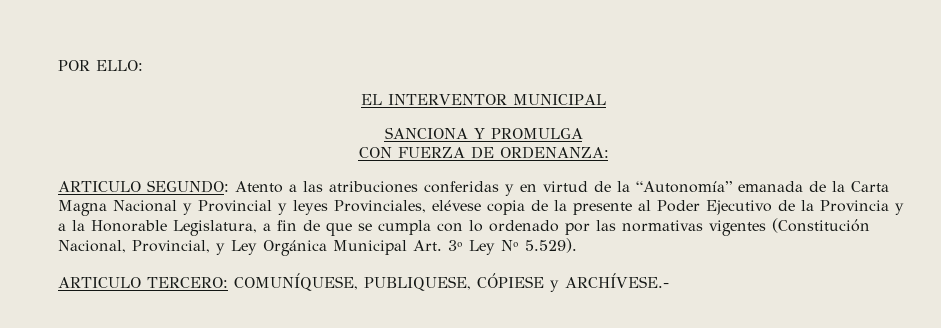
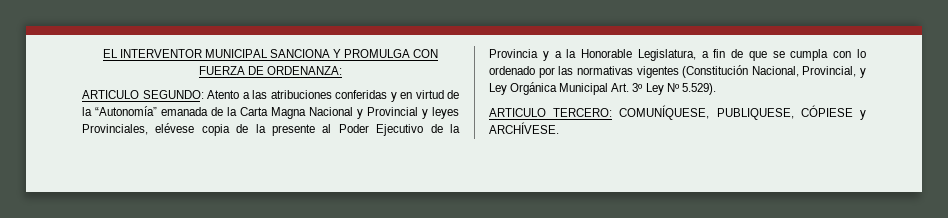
[58,60,143,71] POR ELLO: // -> (102, 53) none
(607, 99) // -> (268, 53) none
(583, 133) // -> (411, 53) none
[565,273,669,288] ARCHÍVESE.- -> [489,122,559,134] ARCHÍVESE.

